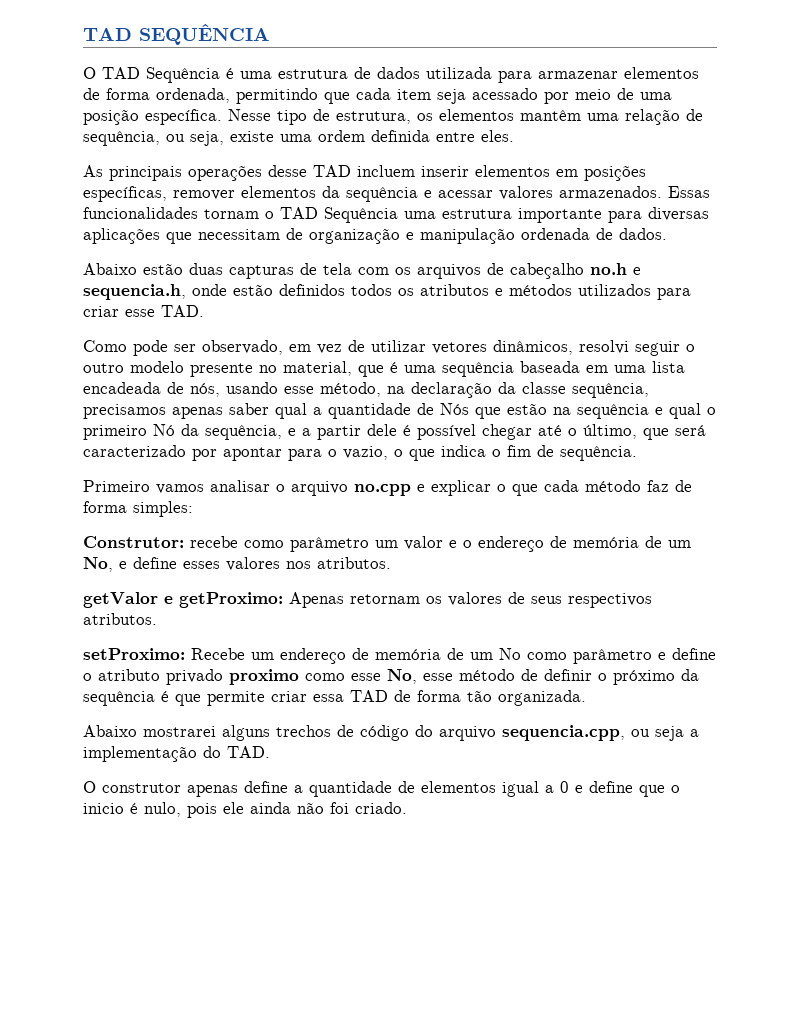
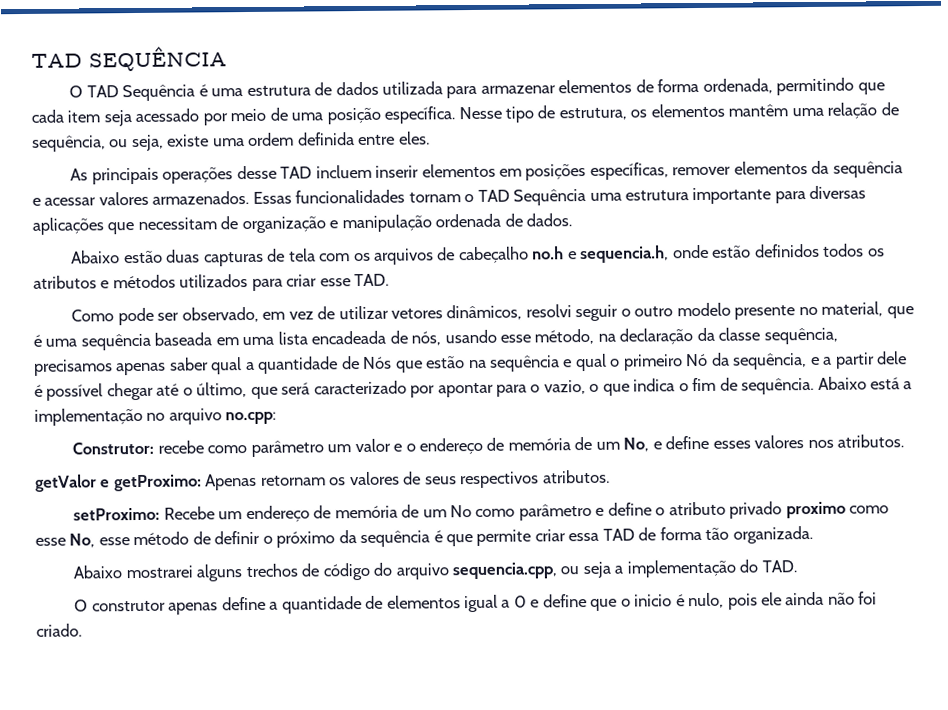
[83,480,692,496] [83,501,193,517] // Primeiro vamos analisar o arquivo no.cpp e explicar o que cada método faz de forma simples: -> [817,376,913,390] [34,407,277,426] Abaixo está a implementação no arquivo no.cpp:

